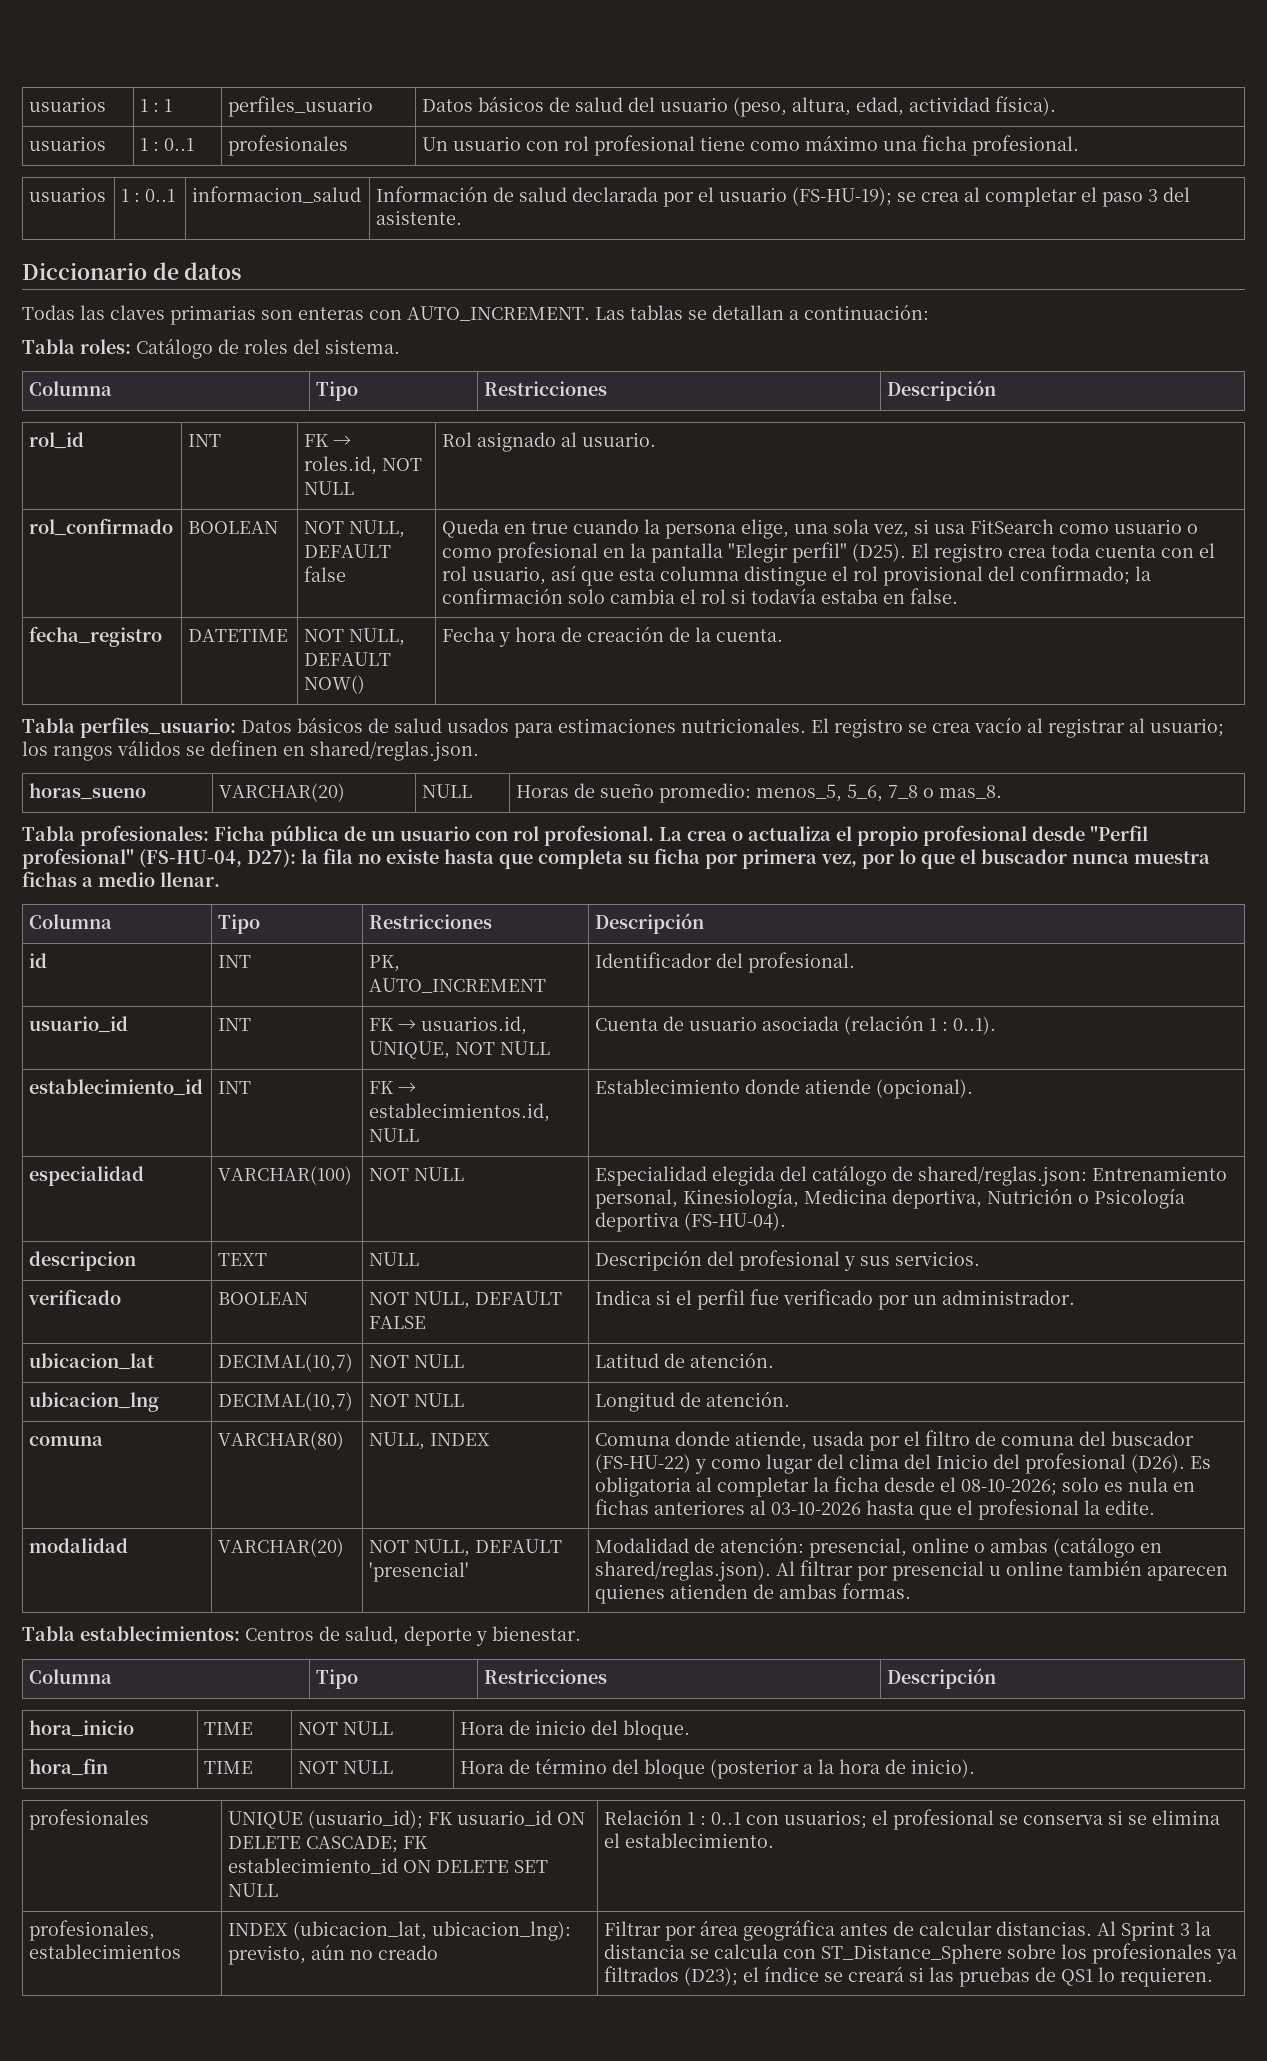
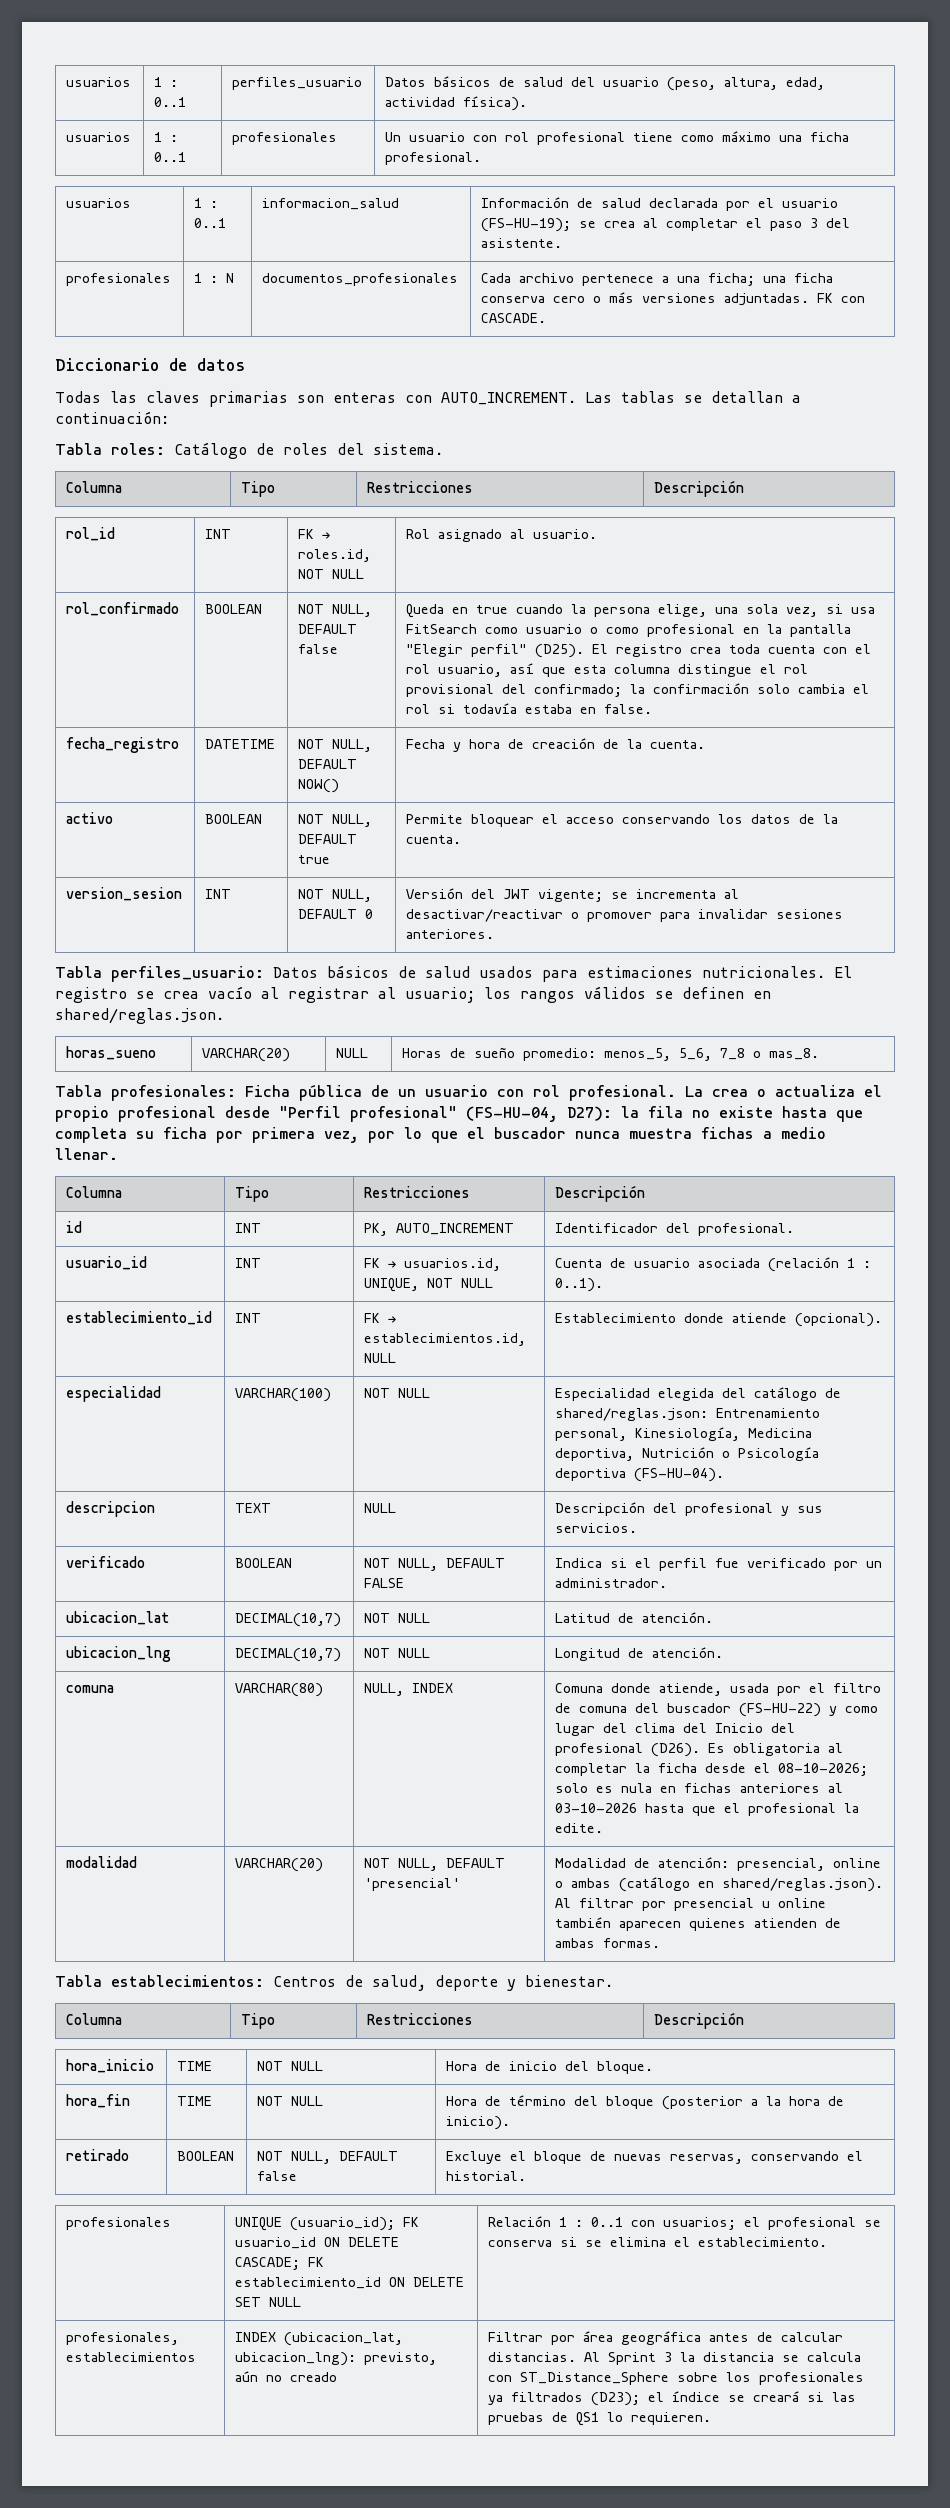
[29,97,107,112] [140,99,173,112] usuarios | 1 : 1 -> [66,77,132,87] [154,77,179,87] [154,97,187,107] usuarios | 1 : 0..1
(463, 217) none -> [66,273,172,286] [194,273,235,283] [262,273,459,286] [481,273,834,286] [481,292,866,306] [481,313,547,323] // profesionales | 1 : N | documentos_profesionales | Cada archivo pertenece a una ficha; una ficha conserva cero o más versiones adjuntadas. FK con CASCADE.
(784, 635) none -> [66,812,114,824] [205,814,263,824] [298,814,373,827] [298,834,358,844] [298,855,331,864] [406,814,839,827] [406,835,462,844] [66,887,183,901] [205,889,232,899] [298,889,373,902] [298,909,374,919] [406,888,740,902] [406,909,844,922] [406,929,495,939] // activo | BOOLEAN | NOT NULL, DEFAULT true | Permite bloquear el acceso conservando los datos de la cuenta. // version_sesion | INT | NOT NULL, DEFAULT 0 | Versión del JWT vigente; se incrementa al desactivar/reactivar o promover para invalidar sesiones anteriores.
(976, 1768) none -> [66,2149,130,2161] [177,2151,235,2161] [257,2151,399,2164] [257,2171,298,2181] [446,2151,864,2164] [446,2171,527,2181] // retirado | BOOLEAN | NOT NULL, DEFAULT false | Excluye el bloque de nuevas reservas, conservando el historial.

